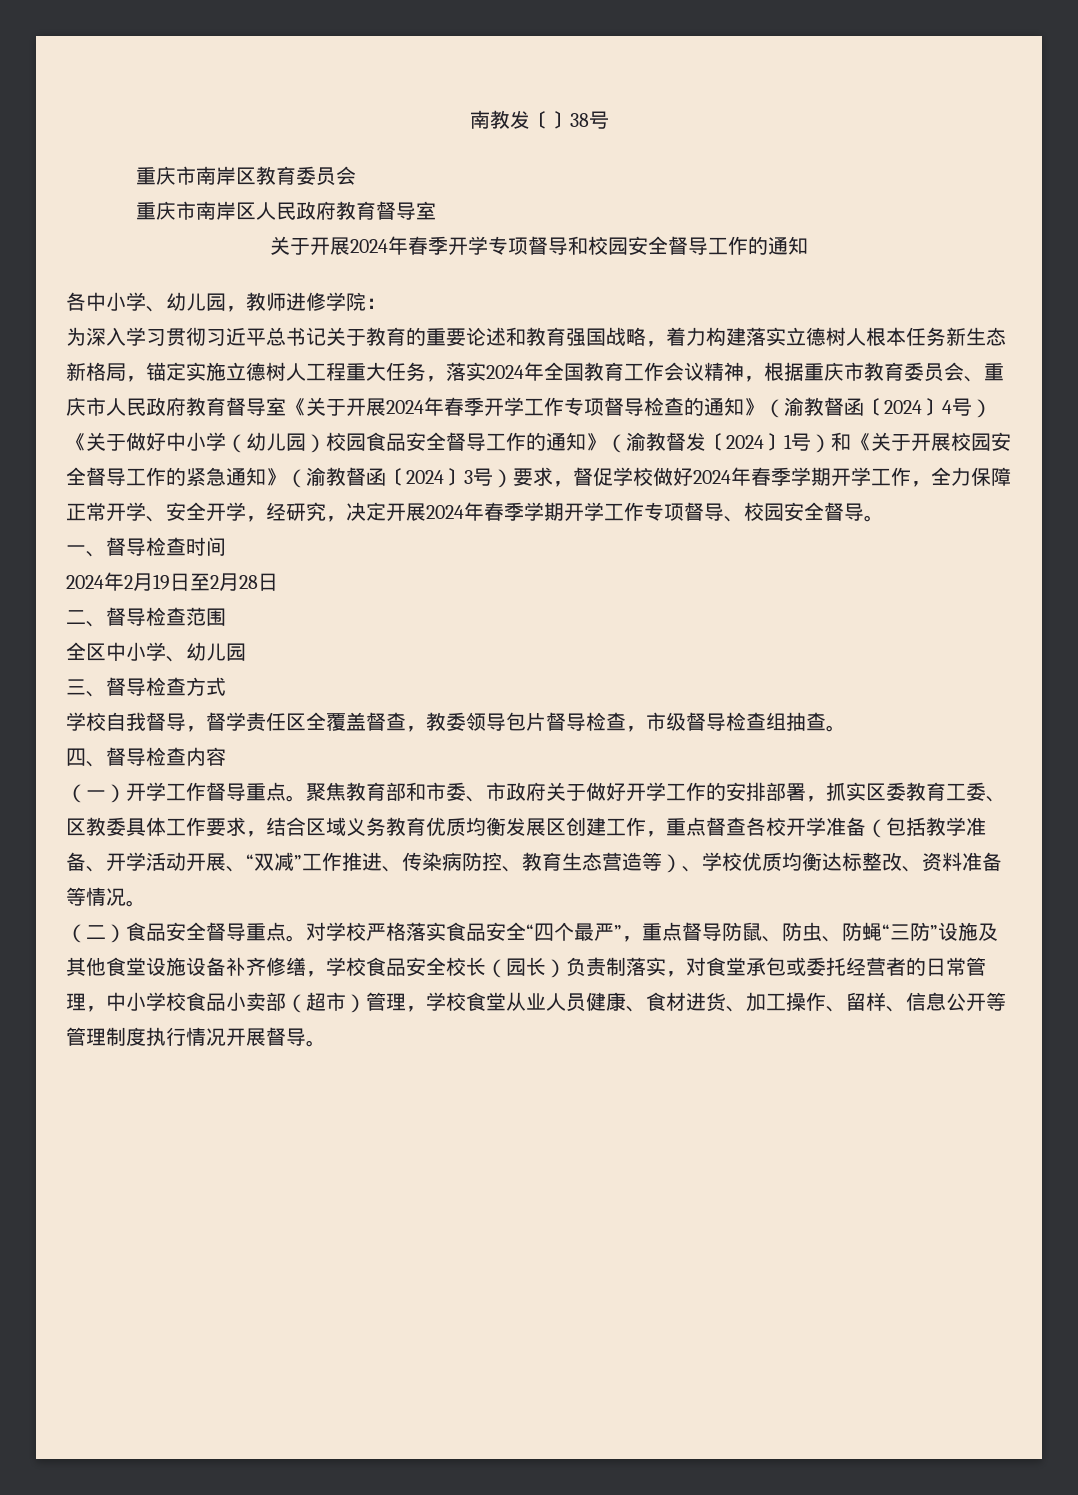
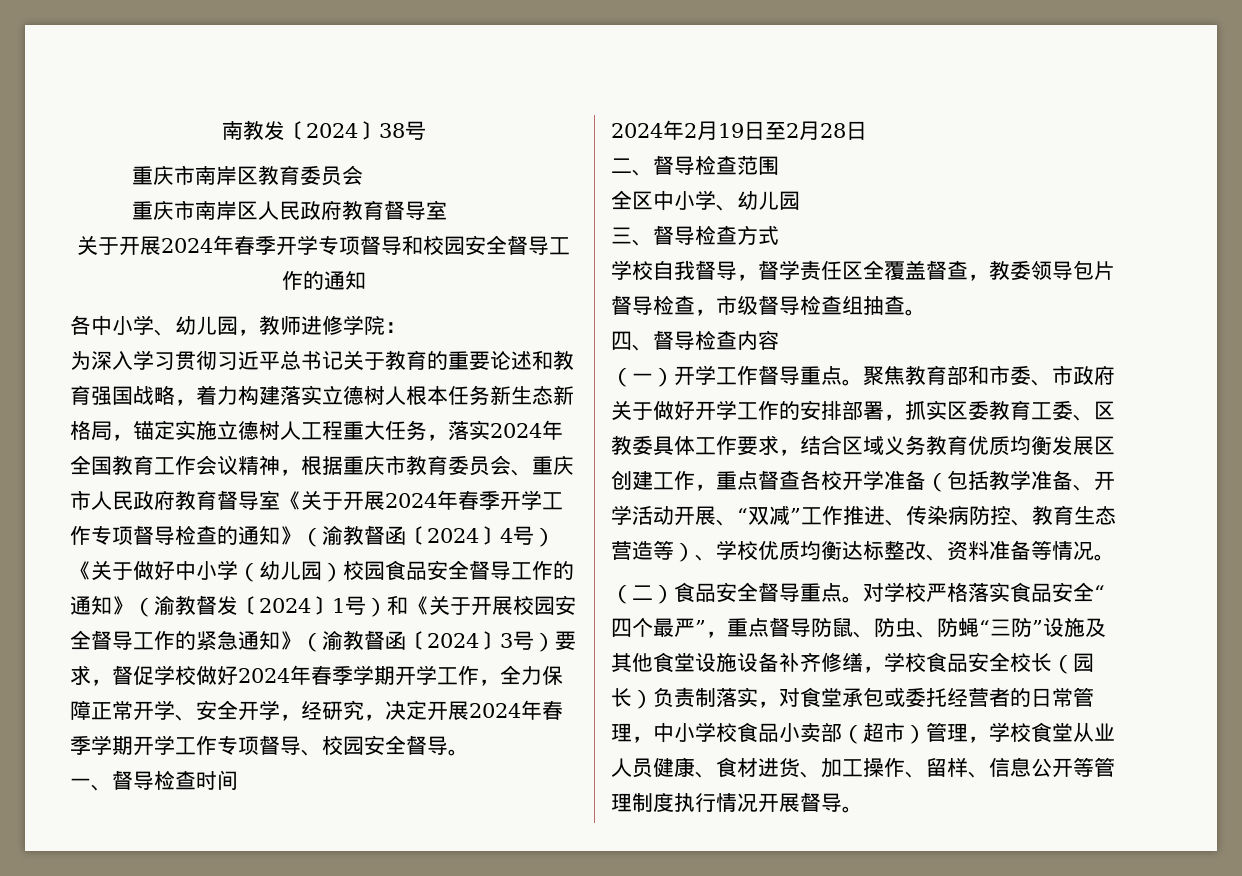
(550, 120) none -> [305,123,358,138] 2024

